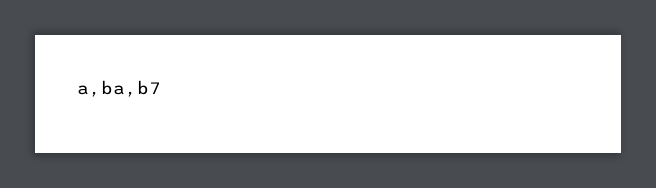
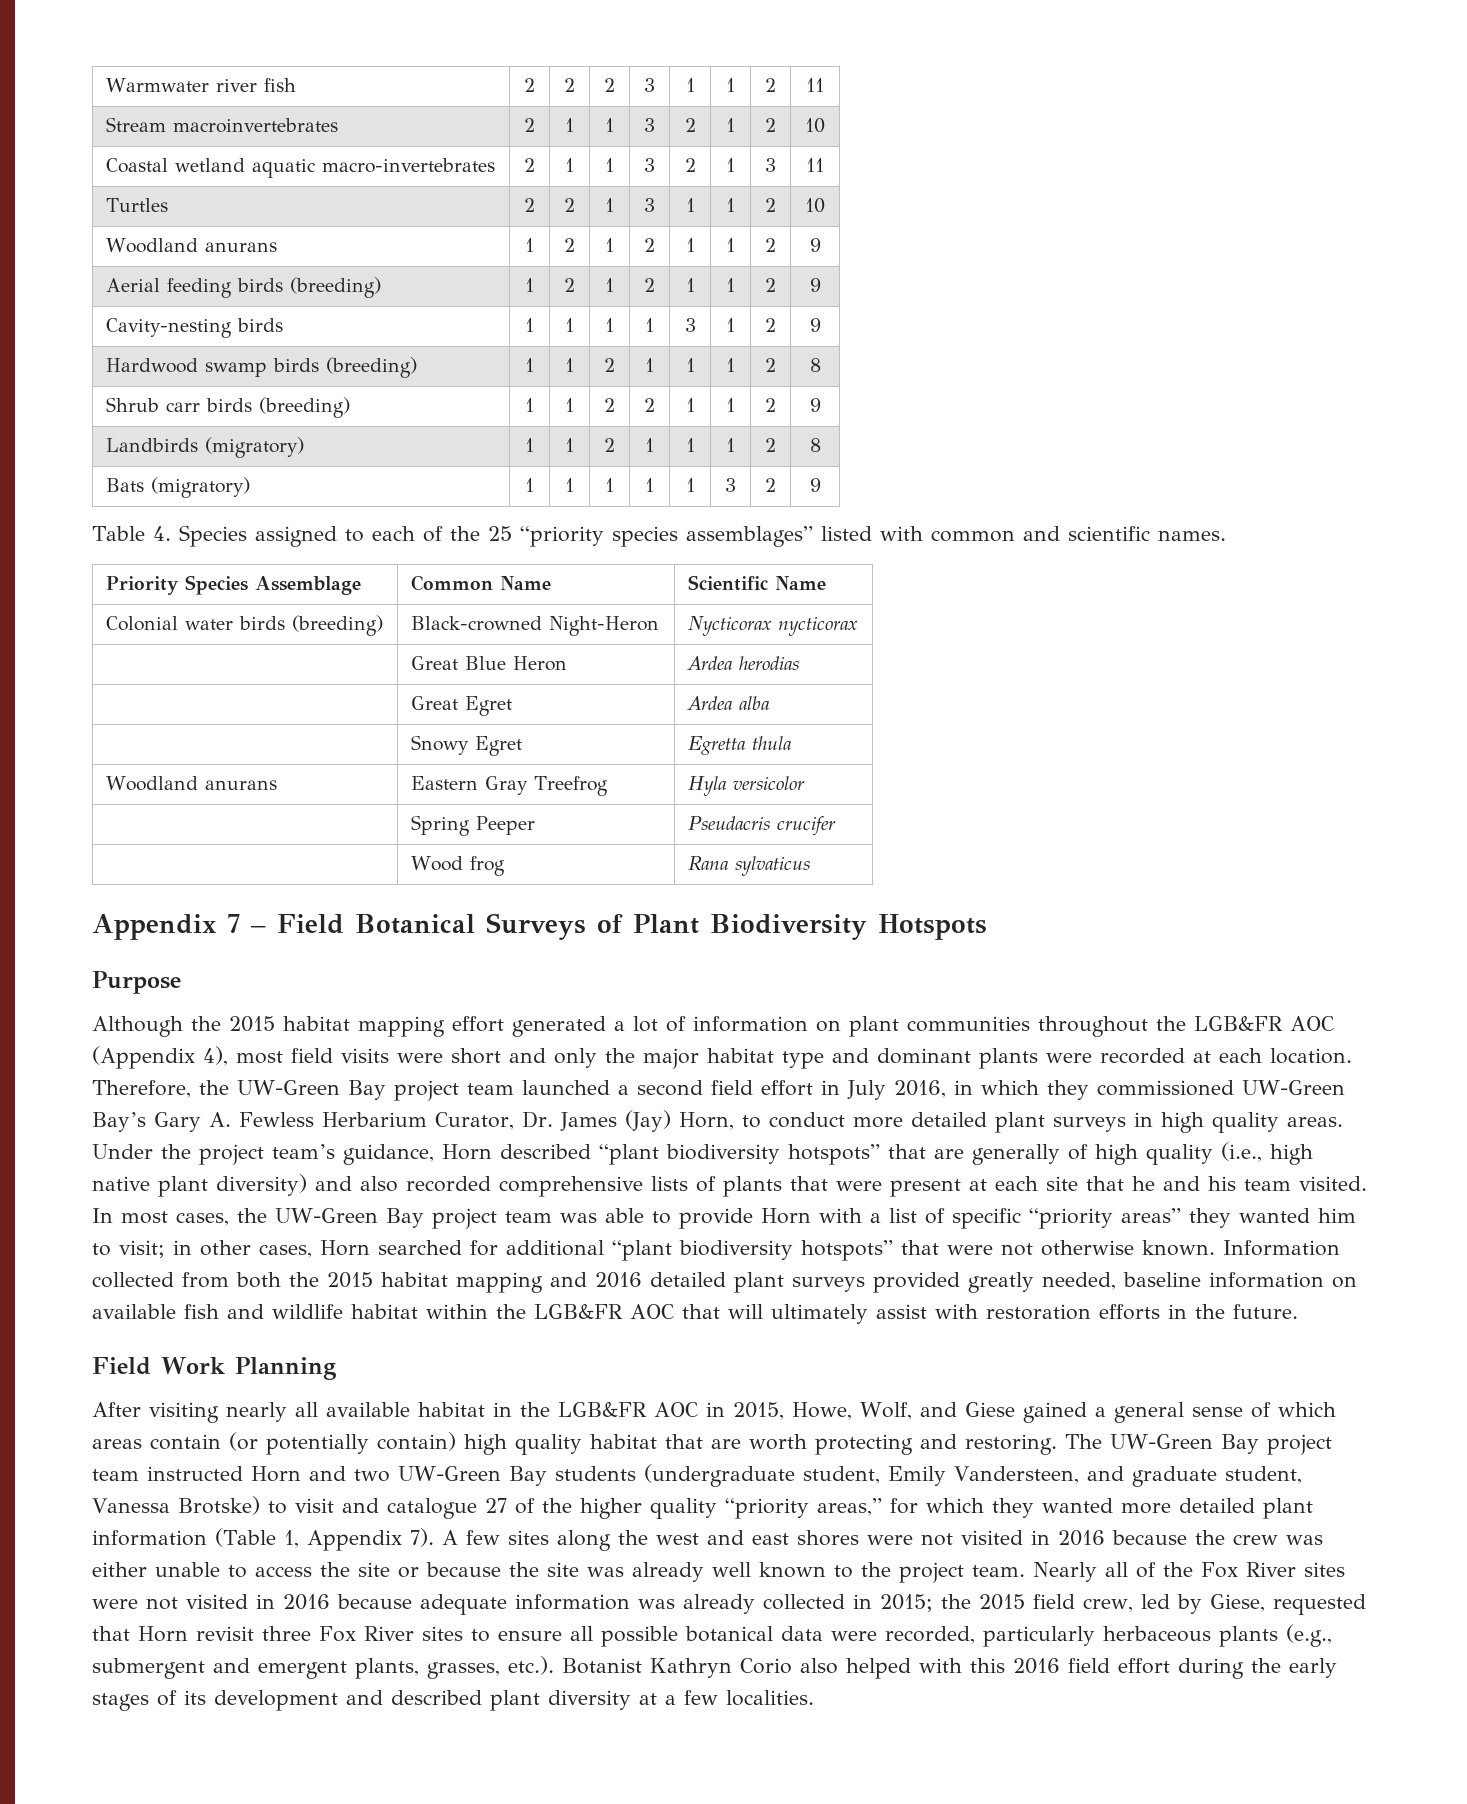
[77,80,161,97] a,ba,b7 -> [106,78,297,92] [524,78,535,92] [564,78,575,92] [604,78,615,92] [644,78,655,92] [685,78,695,92] [726,78,735,92] [765,78,776,92] [806,78,824,92] [106,117,339,133] [524,118,535,132] [565,118,574,132] [605,118,614,132] [644,118,655,132] [684,118,696,132] [726,118,735,132] [765,118,776,132] [805,118,825,133] [106,158,496,178] [524,158,535,172] [565,158,574,172] [605,158,614,172] [644,158,655,172] [684,158,696,172] [726,158,735,172] [765,158,776,172] [806,158,824,172] [106,198,169,212] [524,198,535,212] [564,198,575,212] [605,198,614,212] [644,198,655,212] [685,198,695,212] [726,198,735,212] [765,198,776,212] [805,198,825,213] [106,238,278,253] [525,238,534,252] [564,238,575,252] [605,238,614,252] [644,238,655,252] [685,238,695,252] [726,238,735,252] [765,238,776,252] [809,238,821,252] [106,277,382,298] [525,278,534,292] [564,278,575,292] [605,278,614,292] [644,278,655,292] [685,278,695,292] [726,278,735,292] [765,278,776,292] [809,278,821,292] [106,318,284,338] [525,318,534,332] [565,318,574,332] [605,318,614,332] [645,318,654,332] [684,318,696,332] [726,318,735,332] [765,318,776,332] [809,318,821,332] [106,357,418,378] [525,358,534,372] [565,358,574,372] [604,358,615,372] [645,358,654,372] [685,358,695,372] [726,358,735,372] [765,358,776,372] [809,358,821,372] [106,397,351,418] [525,398,534,412] [565,398,574,412] [604,398,615,412] [644,398,655,412] [685,398,695,412] [726,398,735,412] [765,398,776,412] [809,398,821,412] [106,437,305,458] [525,438,534,452] [565,438,574,452] [604,438,615,452] [645,438,654,452] [685,438,695,452] [726,438,735,452] [765,438,776,452] [809,438,821,452] [106,477,251,498] [525,478,534,492] [565,478,574,492] [605,478,614,492] [645,478,654,492] [685,478,695,492] [725,478,736,492] [765,478,776,492] [809,478,821,492] [92,525,1226,547] [106,575,362,595] [411,575,552,591] [688,575,827,591] [106,615,384,636] [411,616,660,636] [688,616,859,636] [411,656,568,671] [687,656,800,670] [411,696,513,716] [687,696,770,710] [411,735,523,756] [688,736,792,755] [106,776,278,791] [411,776,609,796] [688,776,806,796] [411,815,536,836] [688,816,837,836] [411,856,506,876] [688,856,811,876] [92,913,987,940] [92,971,181,994] [92,1016,1334,1037] [92,1046,1352,1069] [92,1080,1345,1101] [92,1110,1343,1133] [92,1142,1313,1165] [92,1174,1367,1197] [92,1208,1356,1229] [92,1240,1340,1261] [92,1272,1357,1293] [92,1304,1298,1324] [92,1357,336,1380] [92,1402,1336,1423] [92,1432,1332,1455] [92,1464,1302,1487] [92,1496,1313,1519] [92,1528,1323,1551] [92,1562,1345,1583] [92,1594,1366,1615] [92,1624,1332,1647] [92,1656,1337,1679] [92,1690,814,1711] Warmwater river fish | 2 | 2 | 2 | 3 | 1 | 1 | 2 | 11 // Stream macroinvertebrates | 2 | 1 | 1 | 3 | 2 | 1 | 2 | 10 // Coastal wetland aquatic macro-invertebrates | 2 | 1 | 1 | 3 | 2 | 1 | 3 | 11 // Turtles | 2 | 2 | 1 | 3 | 1 | 1 | 2 | 10 // Woodland anurans | 1 | 2 | 1 | 2 | 1 | 1 | 2 | 9 // Aerial feeding birds (breeding) | 1 | 2 | 1 | 2 | 1 | 1 | 2 | 9 // Cavity-nesting birds | 1 | 1 | 1 | 1 | 3 | 1 | 2 | 9 // Hardwood swamp birds (breeding) | 1 | 1 | 2 | 1 | 1 | 1 | 2 | 8 // Shrub carr birds (breeding) | 1 | 1 | 2 | 2 | 1 | 1 | 2 | 9 // Landbirds (migratory) | 1 | 1 | 2 | 1 | 1 | 1 | 2 | 8 // Bats (migratory) | 1 | 1 | 1 | 1 | 1 | 3 | 2 | 9 // Table 4. Species assigned to each of the 25 “priority species assemblages” listed with common and scientific names. // Priority Species Assemblage | Common Name | Scientific Name // Colonial water birds (breeding) | Black-crowned Night-Heron | Nycticorax nycticorax // | Great Blue Heron | Ardea herodias // | Great Egret | Ardea alba // | Snowy Egret | Egretta thula // Woodland anurans | Eastern Gray Treefrog | Hyla versicolor // | Spring Peeper | Pseudacris crucifer // | Wood frog | Rana sylvaticus // Appendix 7 – Field Botanical Surveys of Plant Biodiversity Hotspots // Purpose // Although the 2015 habitat mapping effort generated a lot of information on plant communities throughout the LGB&FR AOC (Appendix 4), most field visits were short and only the major habitat type and dominant plants were recorded at each location. Therefore, the UW-Green Bay project team launched a second field effort in July 2016, in which they commissioned UW-Green Bay’s Gary A. Fewless Herbarium Curator, Dr. James (Jay) Horn, to conduct more detailed plant surveys in high quality areas. Under the project team’s guidance, Horn described “plant biodiversity hotspots” that are generally of high quality (i.e., high native plant diversity) and also recorded comprehensive lists of plants that were present at each site that he and his team visited. In most cases, the UW-Green Bay project team was able to provide Horn with a list of specific “priority areas” they wanted him to visit; in other cases, Horn searched for additional “plant biodiversity hotspots” that were not otherwise known. Information collected from both the 2015 habitat mapping and 2016 detailed plant surveys provided greatly needed, baseline information on available fish and wildlife habitat within the LGB&FR AOC that will ultimately assist with restoration efforts in the future. // Field Work Planning // After visiting nearly all available habitat in the LGB&FR AOC in 2015, Howe, Wolf, and Giese gained a general sense of which areas contain (or potentially contain) high quality habitat that are worth protecting and restoring. The UW-Green Bay project team instructed Horn and two UW-Green Bay students (undergraduate student, Emily Vandersteen, and graduate student, Vanessa Brotske) to visit and catalogue 27 of the higher quality “priority areas,” for which they wanted more detailed plant information (Table 1, Appendix 7). A few sites along the west and east shores were not visited in 2016 because the crew was either unable to access the site or because the site was already well known to the project team. Nearly all of the Fox River sites were not visited in 2016 because adequate information was already collected in 2015; the 2015 field crew, led by Giese, requested that Horn revisit three Fox River sites to ensure all possible botanical data were recorded, particularly herbaceous plants (e.g., submergent and emergent plants, grasses, etc.). Botanist Kathryn Corio also helped with this 2016 field effort during the early stages of its development and described plant diversity at a few localities.

